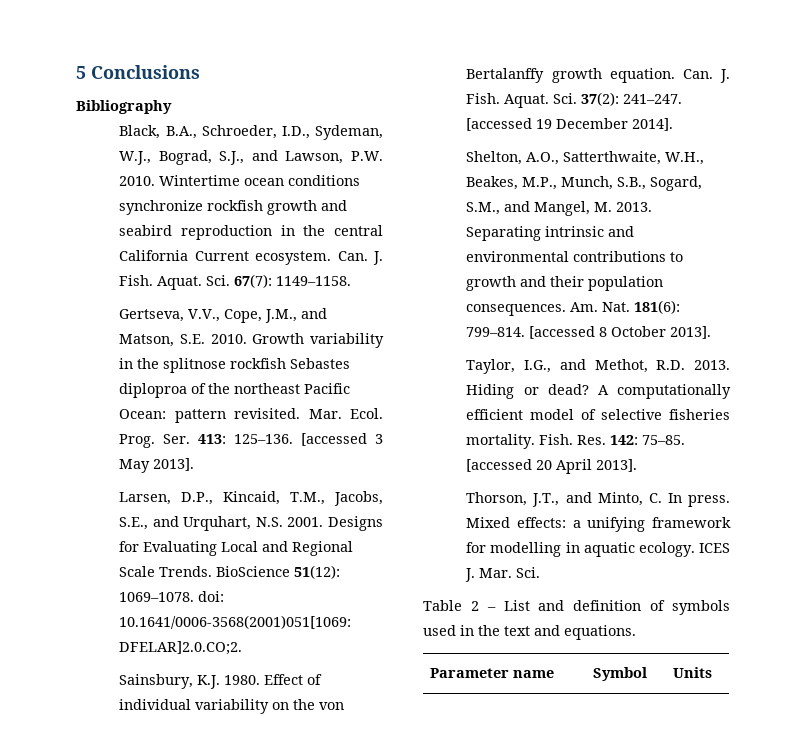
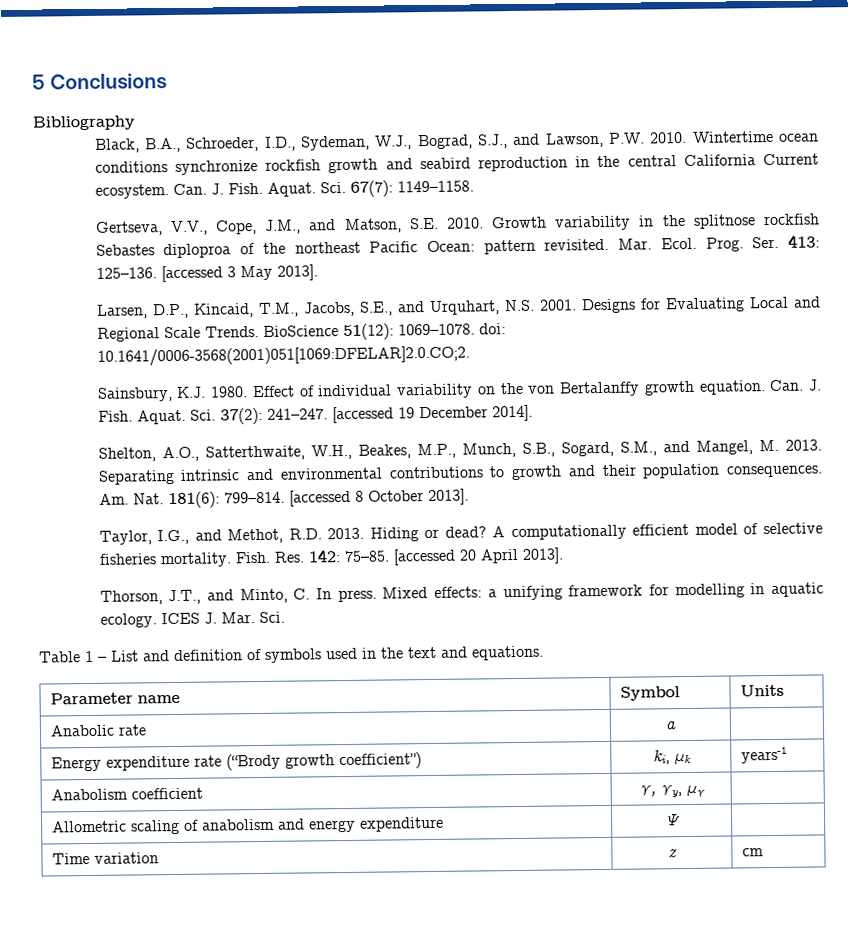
[470,601,479,611] 2 -> [85,650,94,663] 1
(712, 672) none -> [49,724,147,737] [665,721,676,730] [50,752,422,772] [652,750,691,765] [740,746,788,764] [50,787,203,801] [638,784,705,798] [51,816,444,835] [664,813,681,826] [51,852,159,865] [668,849,677,859] [741,848,764,857] // Anabolic rate | a | // Energy expenditure rate (“Brody growth coefficient”) | ki, μk | years-1 // Anabolism coefficient | γ, γy, μγ | // Allometric scaling of anabolism and energy expenditure | Ψ | // Time variation | z | cm

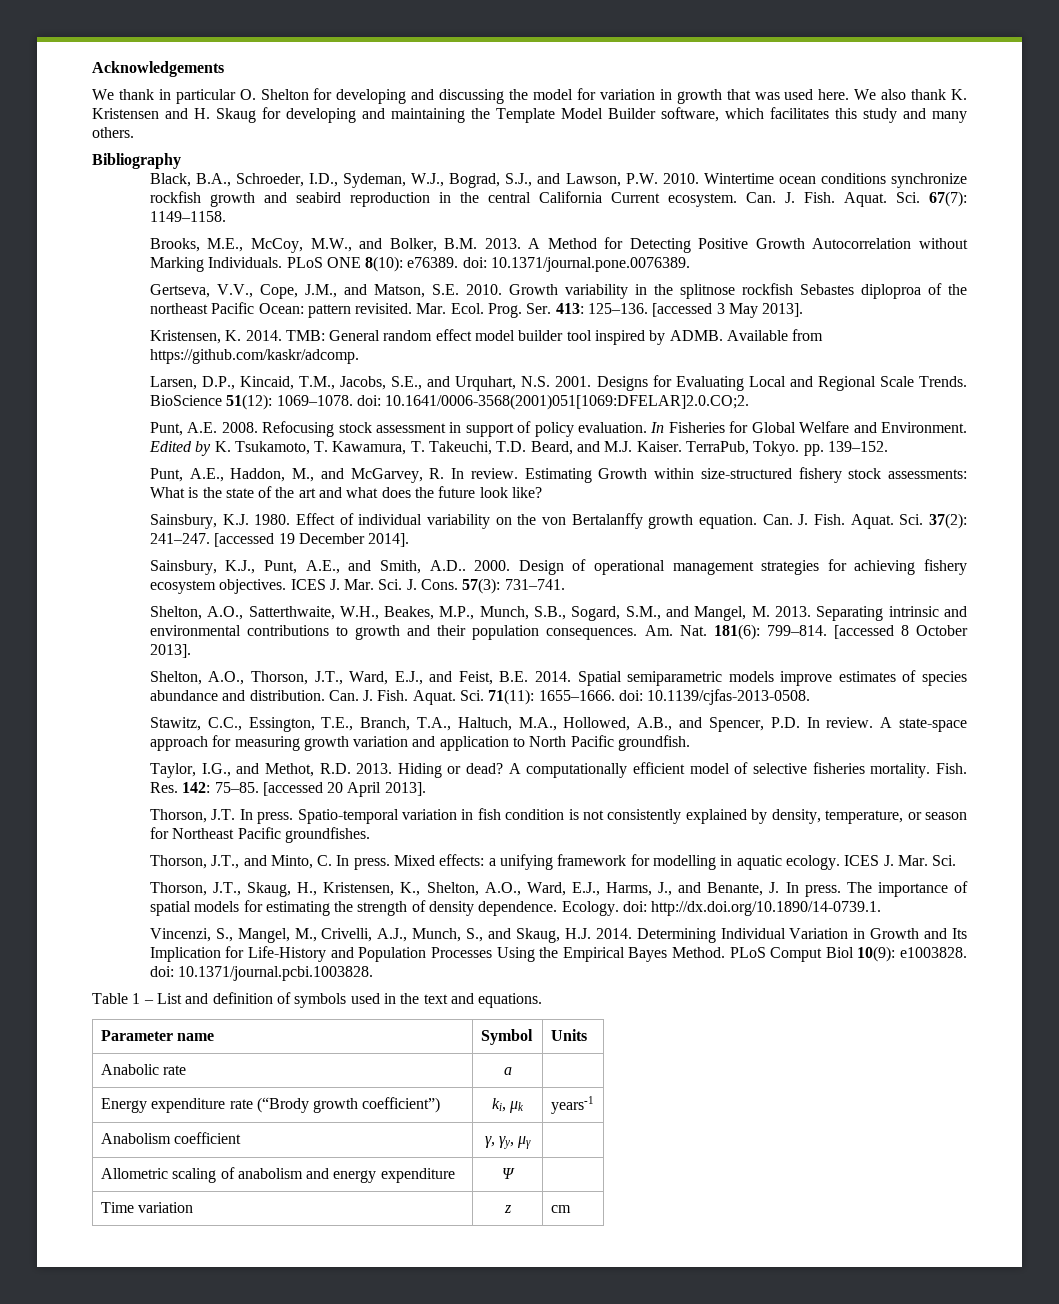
[32,73,167,90] 5 Conclusions -> [92,61,224,77] [92,88,968,104] [92,107,967,123] [92,127,134,138] Acknowledgements // We thank in particular O. Shelton for developing and discussing the model for variation in growth that was used here. We also thank K. Kristensen and H. Skaug for developing and maintaining the Template Model Builder software, which facilitates this study and many others.
(474, 186) none -> [149,237,968,253] [149,256,691,272] // Brooks, M.E., McCoy, M.W., and Bolker, B.M. 2013. A Method for Detecting Positive Growth Autocorrelation without Marking Individuals. PLoS ONE 8(10): e76389. doi: 10.1371/journal.pone.0076389.
(318, 272) none -> [149,329,824,345] [149,349,359,364] // Kristensen, K. 2014. TMB: General random effect model builder tool inspired by ADMB. Available from https://github.com/kaskr/adcomp.
(470, 356) none -> [149,421,968,437] [148,441,888,456] [149,467,968,483] [149,486,543,498] // Punt, A.E. 2008. Refocusing stock assessment in support of policy evaluation. In Fisheries for Global Welfare and Environment. Edited by K. Tsukamoto, T. Kawamura, T. Takeuchi, T.D. Beard, and M.J. Kaiser. TerraPub, Tokyo. pp. 139–152. // Punt, A.E., Haddon, M., and McGarvey, R. In review. Estimating Growth within size-structured fishery stock assessments: What is the state of the art and what does the future look like?
(533, 413) none -> [149,559,968,575] [149,578,565,594] // Sainsbury, K.J., Punt, A.E., and Smith, A.D.. 2000. Design of operational management strategies for achieving fishery ecosystem objectives. ICES J. Mar. Sci. J. Cons. 57(3): 731–741.
(469, 497) none -> [149,670,967,686] [149,689,811,705] [149,717,967,732] [149,735,691,751] // Shelton, A.O., Thorson, J.T., Ward, E.J., and Feist, B.E. 2014. Spatial semiparametric models improve estimates of species abundance and distribution. Can. J. Fish. Aquat. Sci. 71(11): 1655–1666. doi: 10.1139/cjfas-2013-0508. // Stawitz, C.C., Essington, T.E., Branch, T.A., Haltuch, M.A., Hollowed, A.B., and Spencer, P.D. In review. A state-space approach for measuring growth variation and application to North Pacific groundfish.
(564, 555) none -> [149,808,968,824] [149,827,370,843] // Thorson, J.T. In press. Spatio-temporal variation in fish condition is not consistently explained by density, temperature, or season for Northeast Pacific groundfishes.
(285, 617) none -> [149,881,968,897] [149,900,882,916] [149,928,967,943] [149,946,968,962] [149,966,374,981] // Thorson, J.T., Skaug, H., Kristensen, K., Shelton, A.O., Ward, E.J., Harms, J., and Benante, J. In press. The importance of spatial models for estimating the strength of density dependence. Ecology. doi: http://dx.doi.org/10.1890/14-0739.1. // Vincenzi, S., Mangel, M., Crivelli, A.J., Munch, S., and Skaug, H.J. 2014. Determining Individual Variation in Growth and Its Implication for Life-History and Population Processes Using the Empirical Bayes Method. PLoS Comput Biol 10(9): e1003828. doi: 10.1371/journal.pcbi.1003828.

